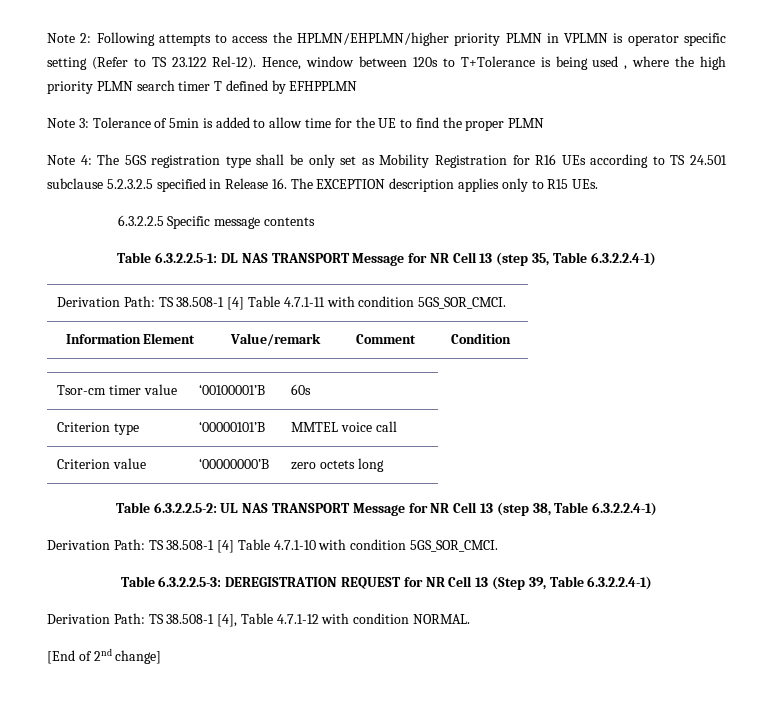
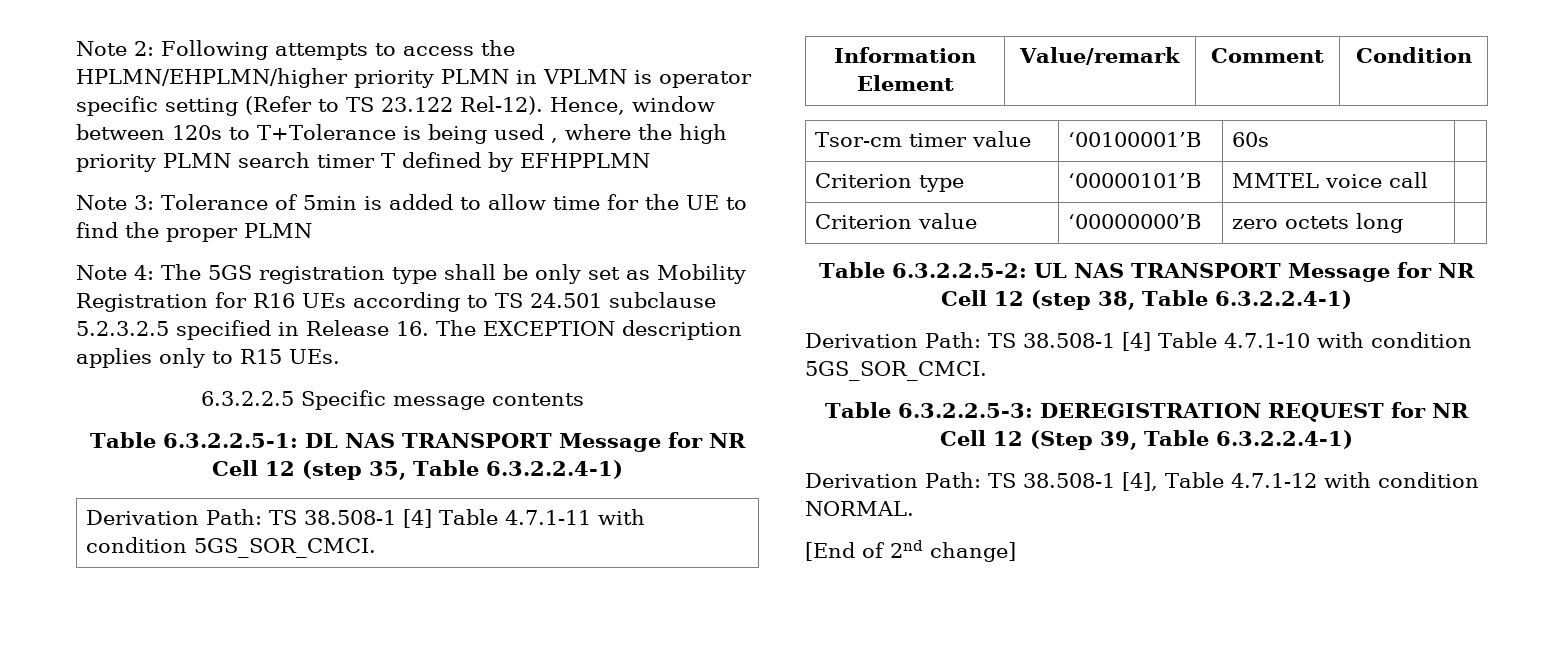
[479,253,493,263] 13 -> [265,461,296,476] 12
[479,503,493,513] 13 -> [994,291,1025,306] 12
[475,577,489,587] 13 -> [992,431,1023,446] 12

